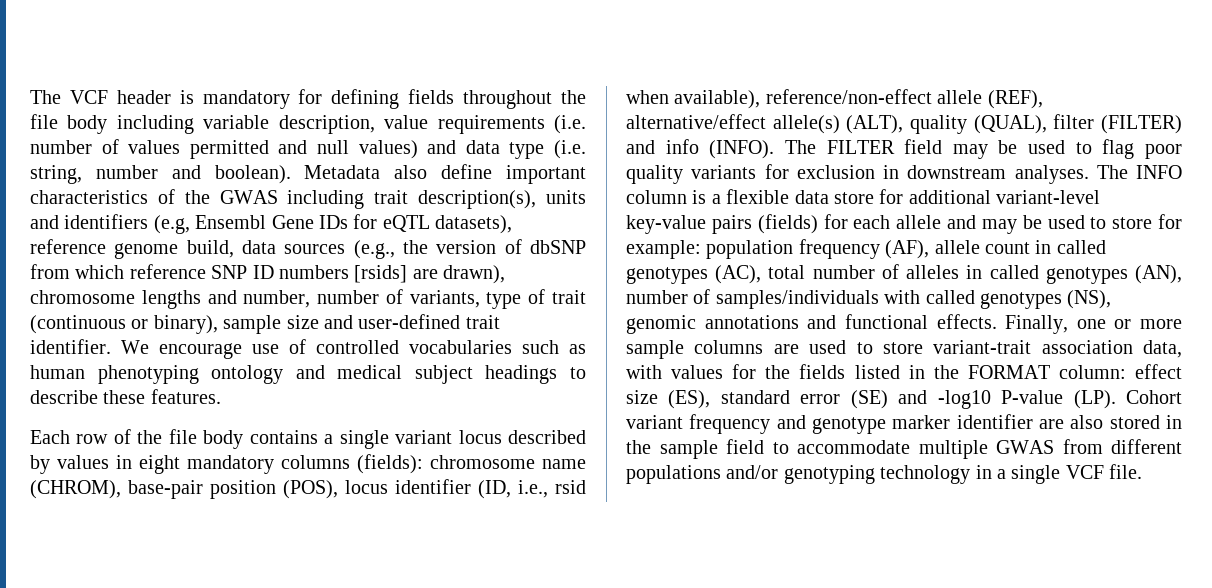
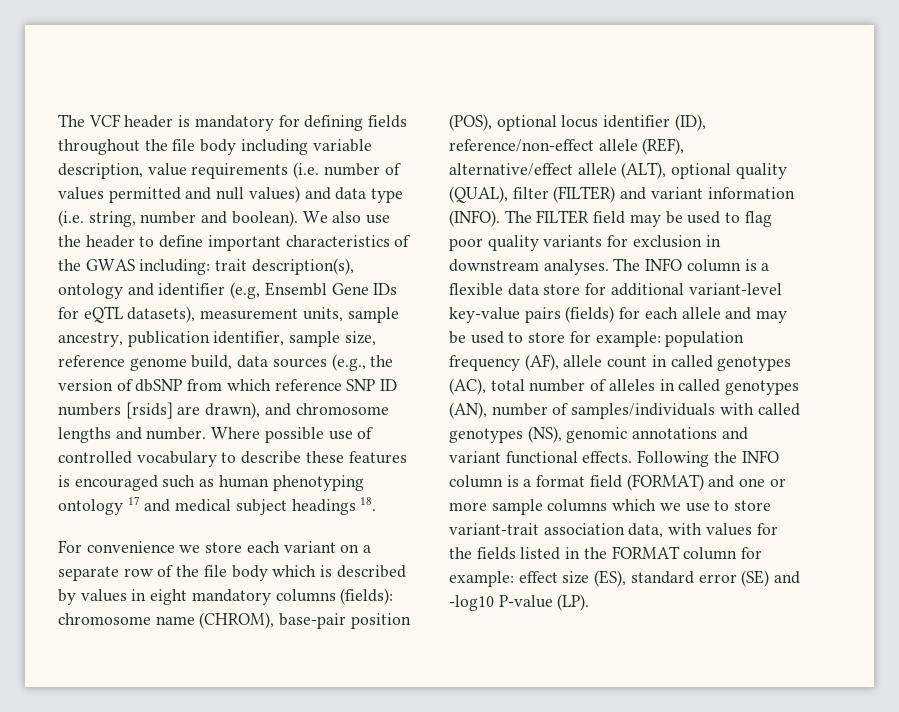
[304,165,428,179] Metadata also -> [302,211,391,224] [58,235,155,248] We also use the header to
[287,190,365,209] including -> [139,259,211,275] including:
[546,190,587,204] [30,214,149,229] units and identifiers -> [58,283,226,299] ontology and identifier
(513, 224) none -> [200,307,399,323] [58,331,376,347] measurement units, sample ancestry, publication identifier, sample size,
(506, 274) none -> [264,403,291,416] and
[243,289,586,309] [30,314,500,334] [30,339,512,359] number, number of variants, type of trait (continuous or binary), sample size and user-defined trait identifier. We encourage use of controlled vocabularies -> [146,427,374,443] [58,451,407,467] [58,475,158,491] number. Where possible use of controlled vocabulary to describe these features is encouraged
(284, 374) none -> [127,496,140,505] 17
[569,367,586,379] [30,389,221,404] [30,430,70,444] to describe these features. // Each -> [360,497,377,511] [58,540,372,553] [58,566,119,581] 18. // For convenience we store each variant on a separate
[249,430,502,449] contains a single variant locus -> [272,565,333,577] which is
(338, 489) none -> [496,115,557,131] optional
[478,480,586,499] [626,90,761,109] (ID, i.e., rsid when available), -> [674,114,706,131] (ID),
[772,115,904,134] allele(s) (ALT), -> [577,162,732,179] allele (ALT), optional
[665,139,699,154] info -> [650,187,795,199] variant information
(837, 322) none -> [449,451,501,463] variant
[1005,315,1069,334] Finally, -> [637,450,779,467] [449,474,735,491] Following the INFO column is a format field (FORMAT) and
[773,340,847,354] are used -> [612,499,710,512] which we use
[1058,365,1126,379] column: -> [683,547,763,560] [449,571,514,587] column for example:
[1126,390,1182,404] [626,414,1182,434] [626,439,1182,459] [626,464,1143,484] Cohort variant frequency and genotype marker identifier are also stored in the sample field to accommodate multiple GWAS from different populations and/or genotyping technology in a single VCF file. -> (590, 602) none

